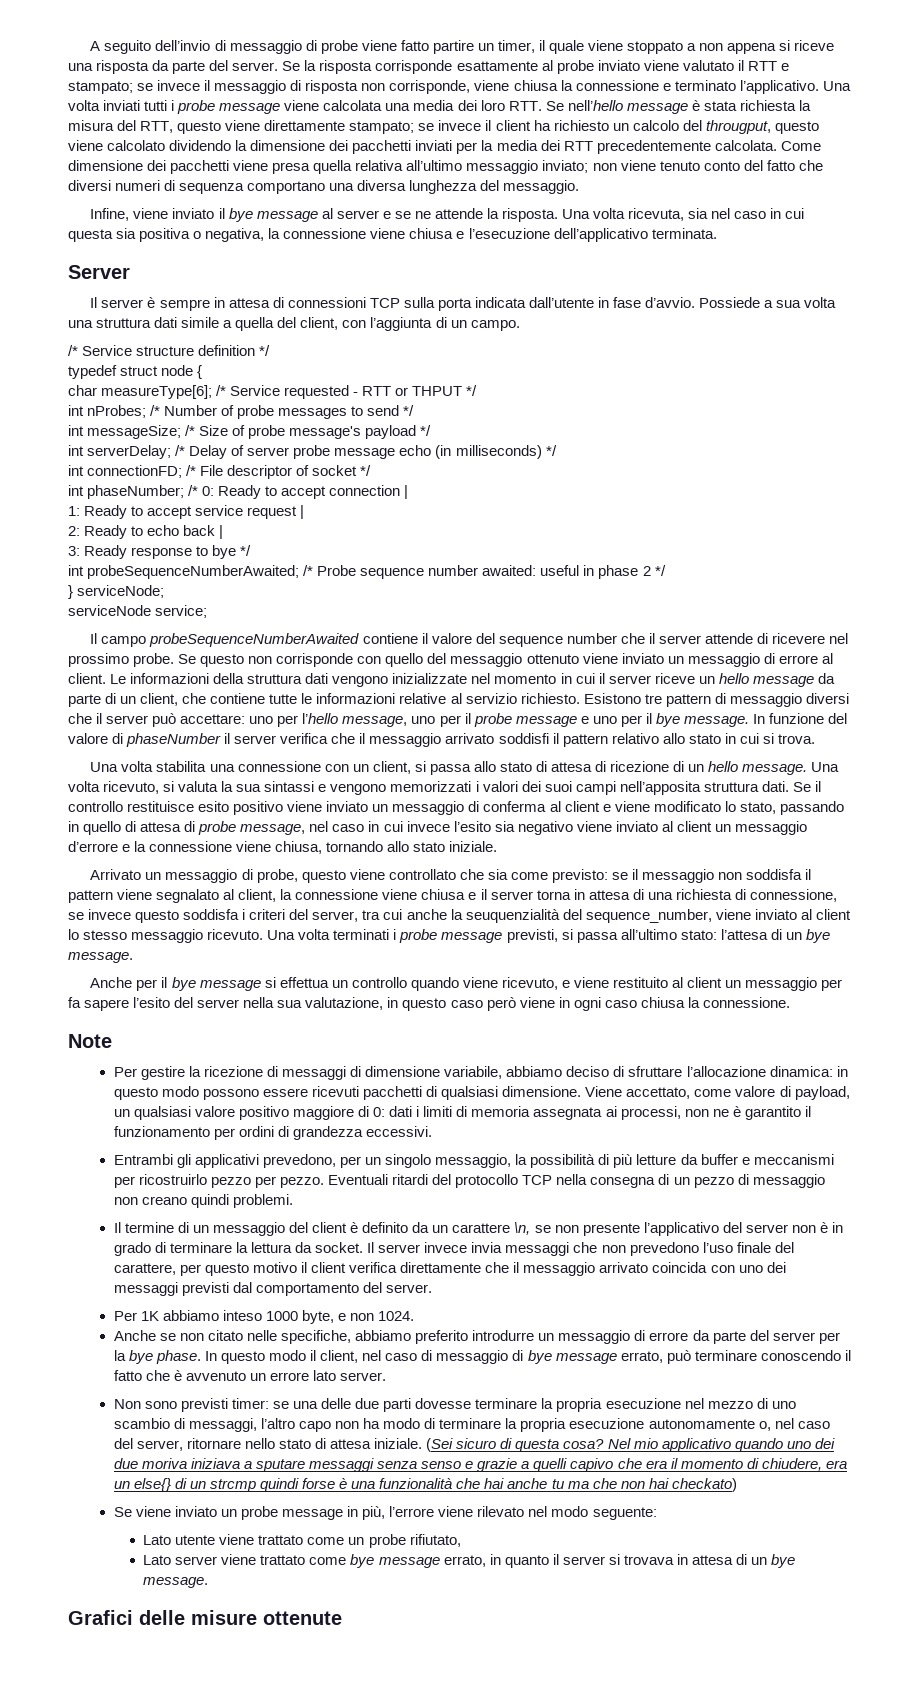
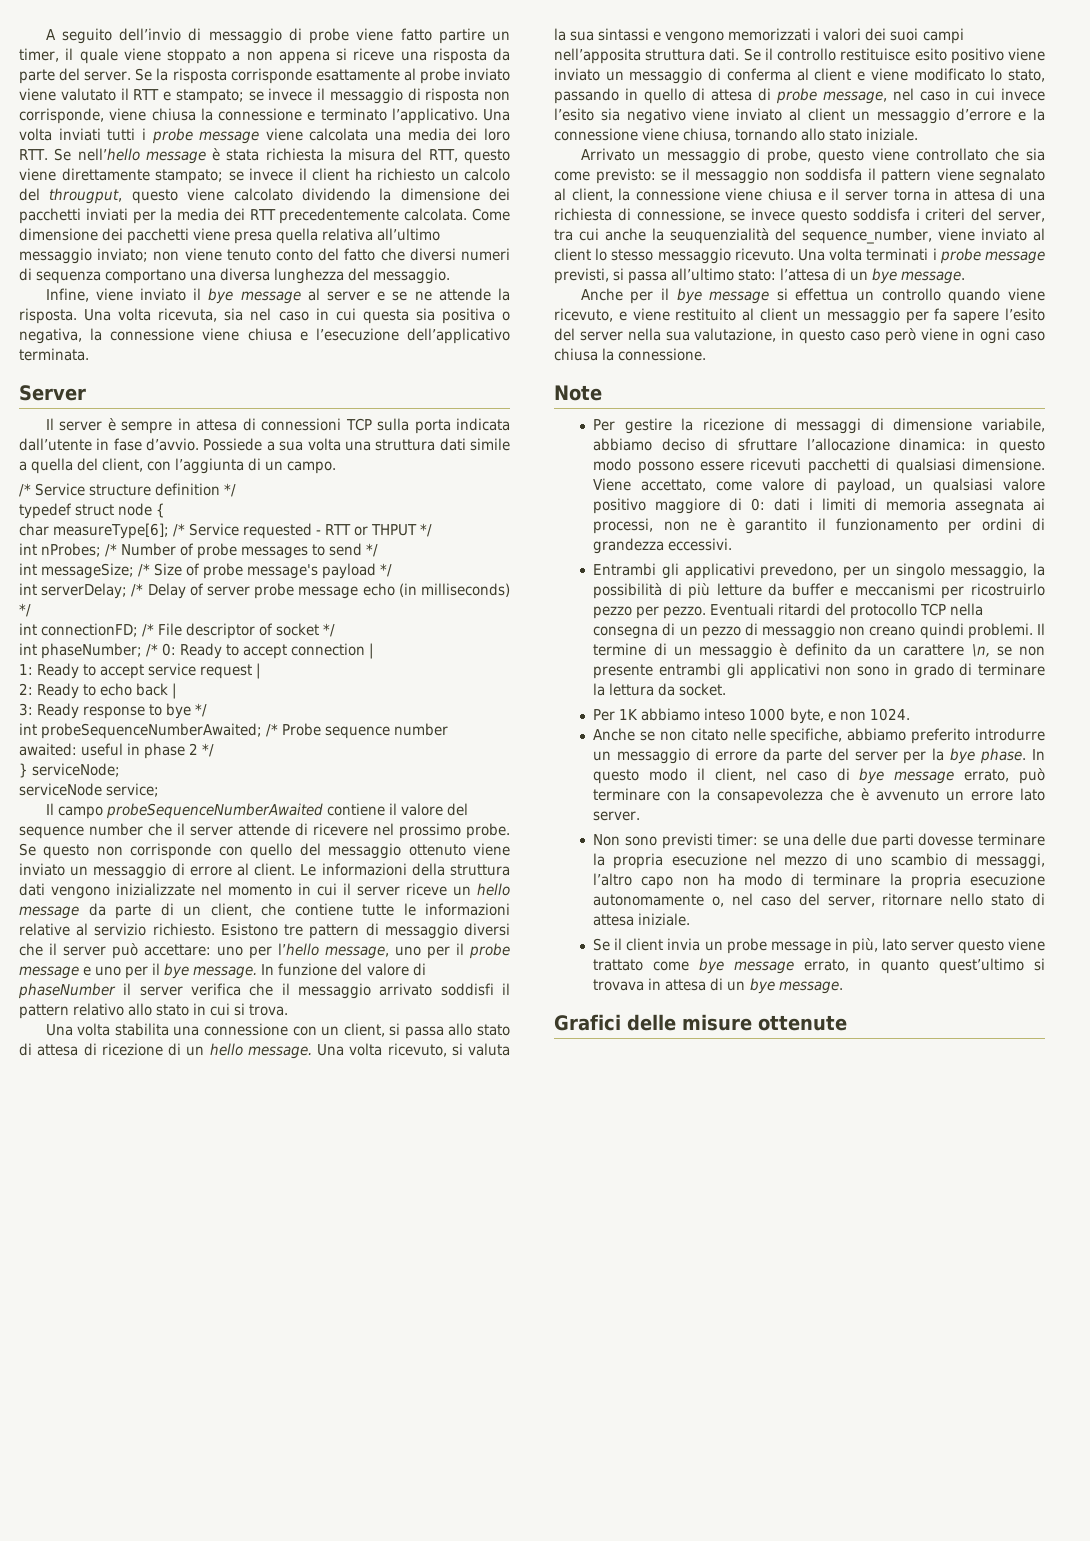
(294, 1201) // -> (1033, 631) none
[289,1222,348,1233] del client -> (773, 651) none
[643,1222,828,1236] l’applicativo del server non è -> [659,663,890,679] entrambi gli applicativi non sono
[367,1242,794,1256] [113,1262,786,1276] [113,1282,433,1296] Il server invece invia messaggi che non prevedono l’uso finale del carattere, per questo motivo il client verifica direttamente che il messaggio arrivato coincida con uno dei messaggi previsti dal comportamento del server. -> (727, 689) none
[436,1350,524,1364] messaggio di -> (850, 774) none
[760,1350,851,1361] [113,1370,142,1381] conoscendo il fatto -> [667,788,824,804] con la consapevolezza
[426,1438,835,1452] [113,1458,847,1472] [113,1478,737,1492] [113,1506,217,1517] (Sei sicuro di questa cosa? Nel mio applicativo quando uno dei due moriva iniziava a sputare messaggi senza senso e grazie a quelli capivo che era il momento di chiudere, era un else{} di un strcmp quindi forse è una funzionalità che hai anche tu ma che non hai checkato) // Se viene inviato -> [593,938,701,951] // Se il client invia
[389,1506,657,1520] [143,1534,461,1548] [143,1555,218,1565] l’errore viene rilevato nel modo seguente: // Lato utente viene trattato come un probe rifiutato, // Lato server -> [881,938,1004,954] lato server questo
[552,1554,605,1565] il server -> [939,958,1025,974] quest’ultimo

